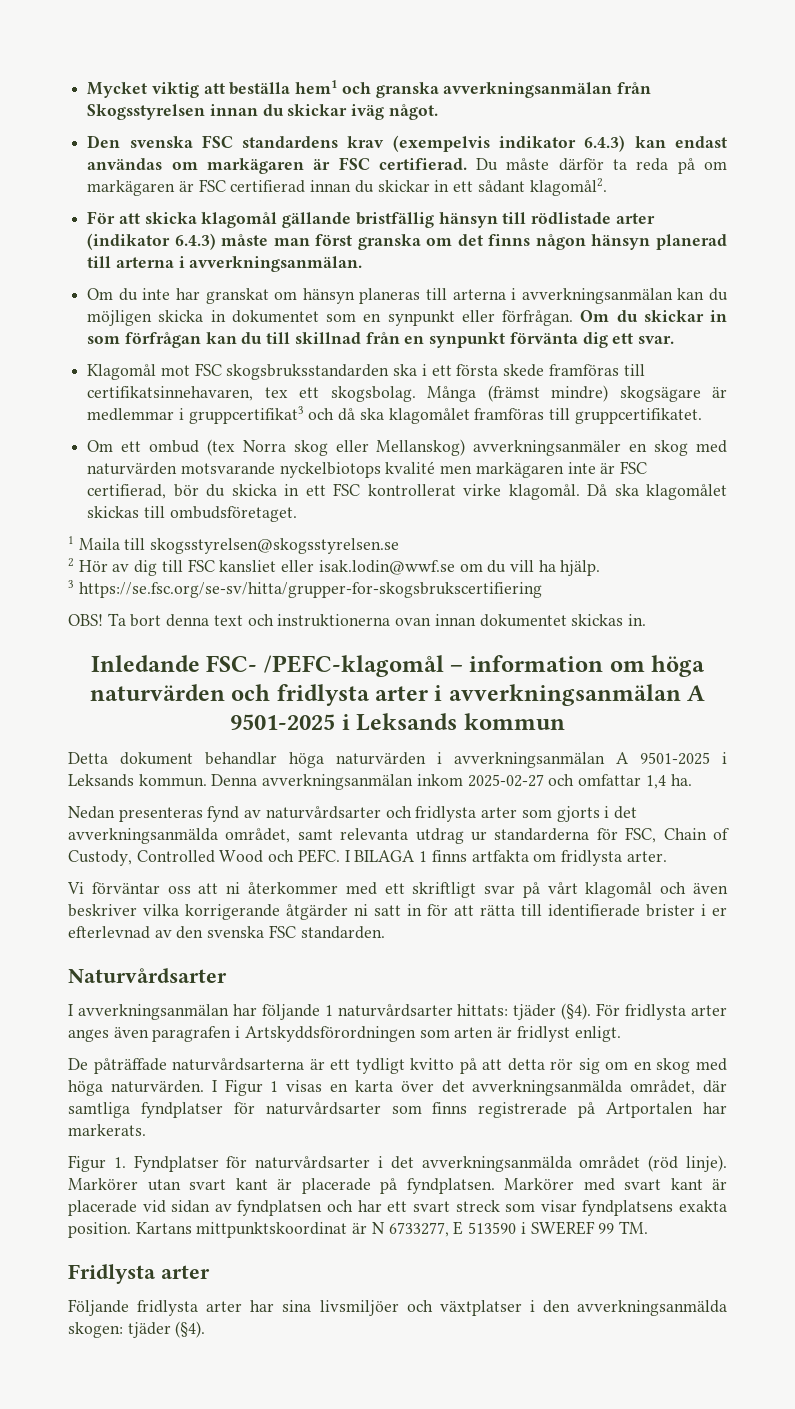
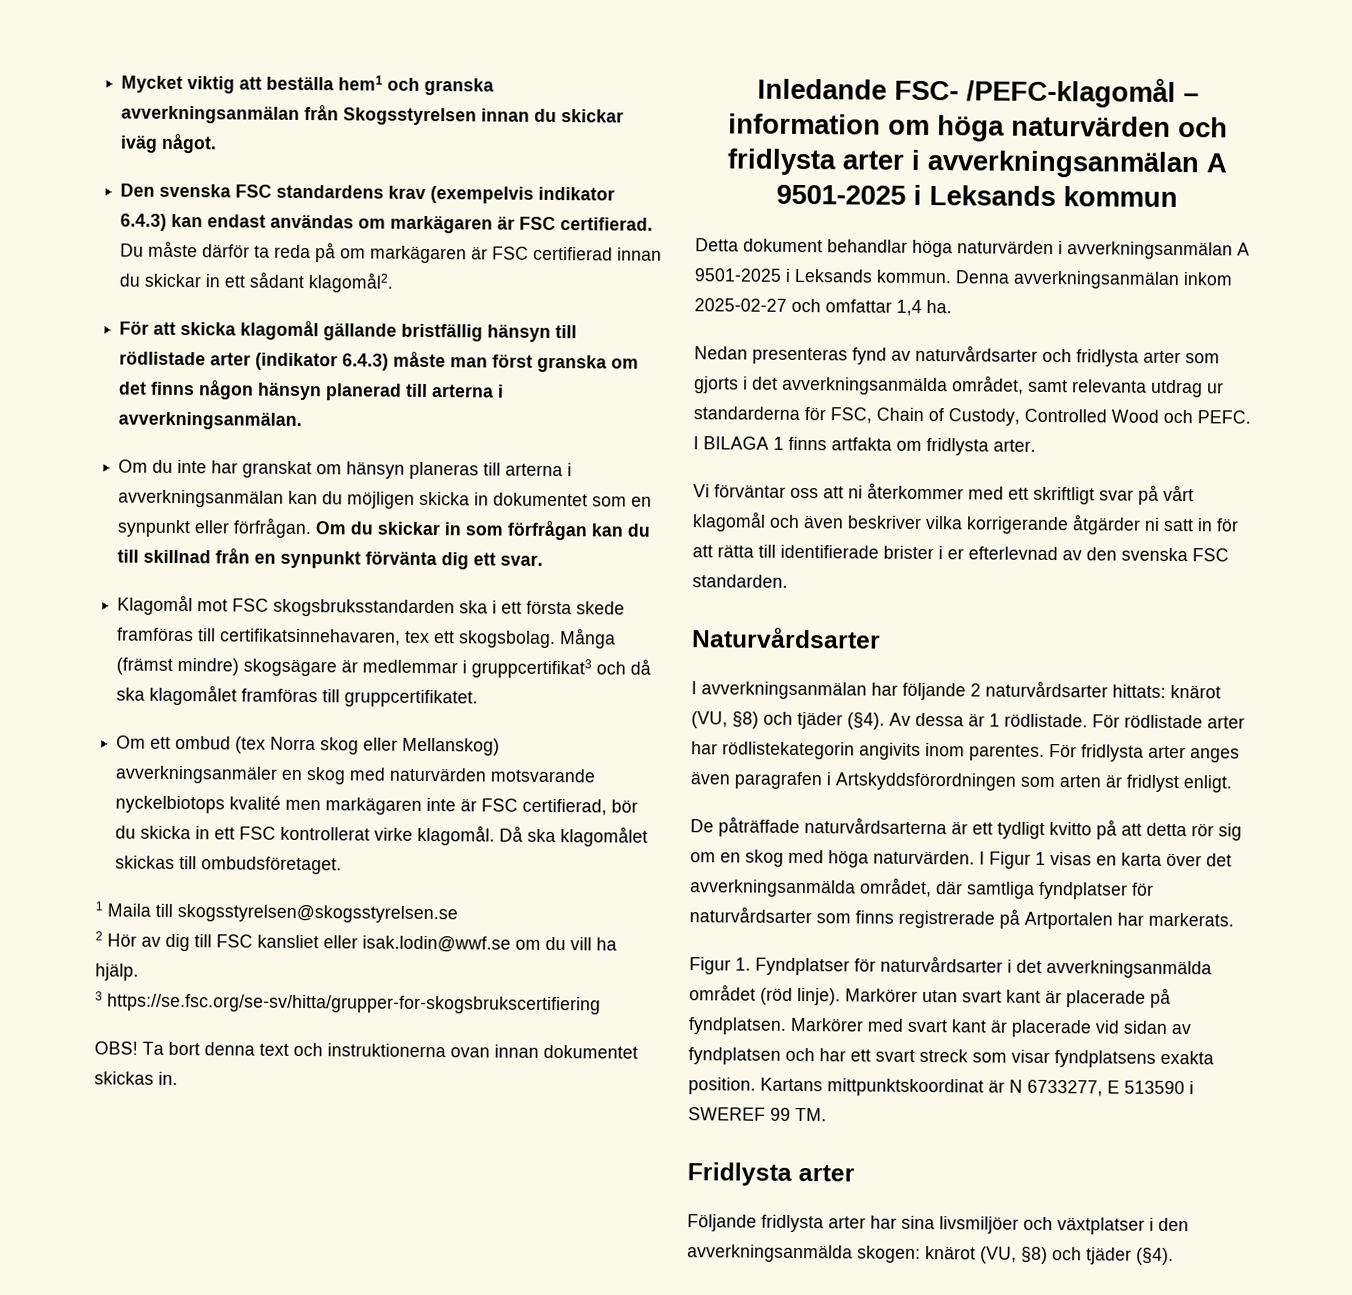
[324,1005,333,1016] 1 -> [970,683,981,697] 2
[513,1003,592,1020] tjäder (§4). -> [1170,684,1221,699] [691,711,1245,730] [691,741,1045,761] knärot (VU, §8) och tjäder (§4). Av dessa är 1 rödlistade. För rödlistade arter har rödlistekategorin angivits inom parentes.
(123, 1330) none -> [925,1246,1082,1264] knärot (VU, §8) och

